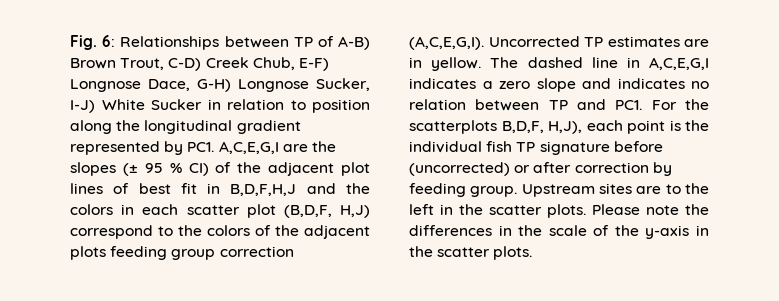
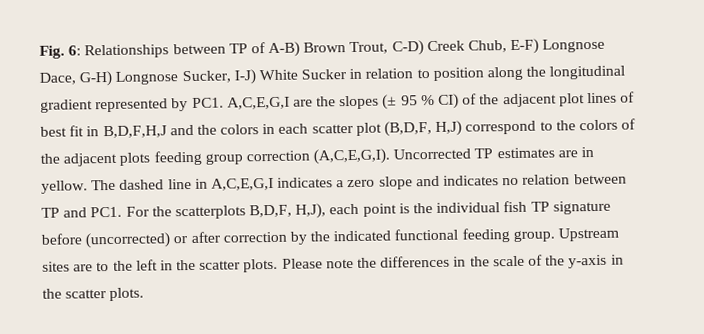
(672, 169) none -> [310,228,459,242] the indicated functional

